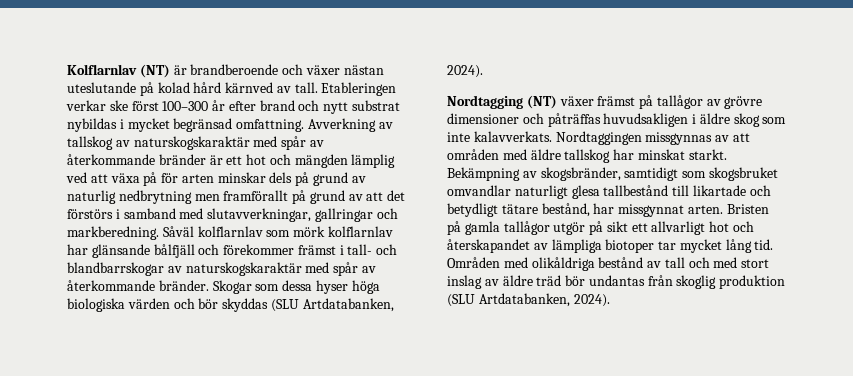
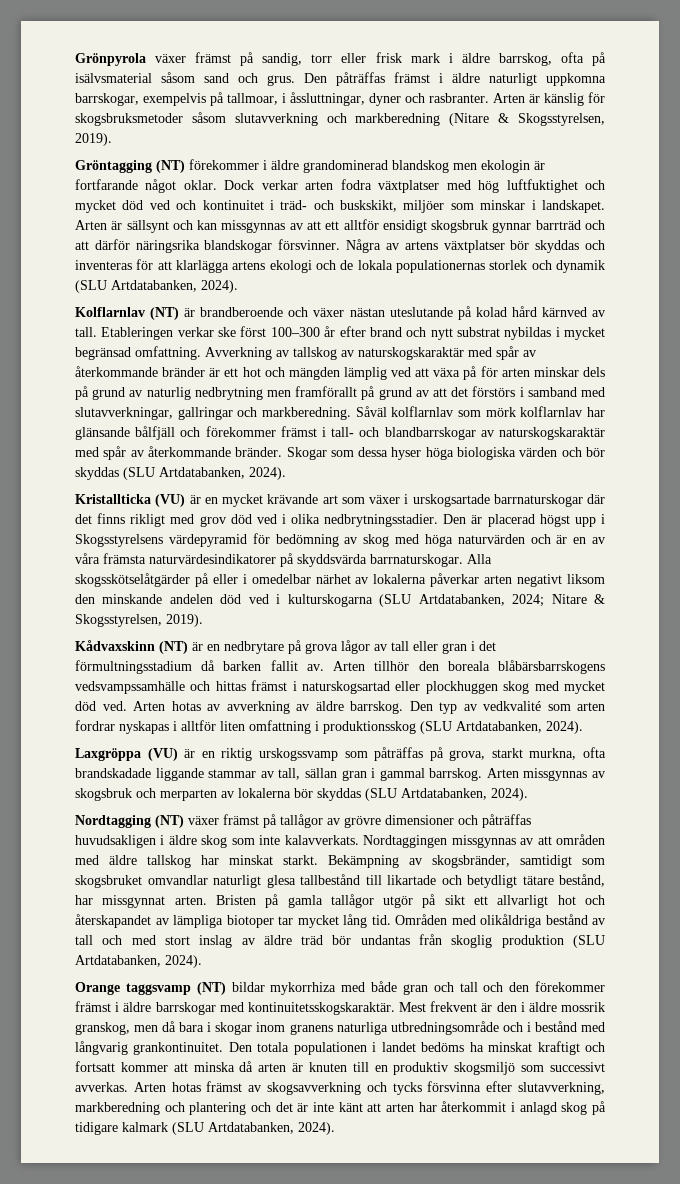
(67, 69) none -> [75,52,607,66] [75,72,606,86] [75,92,605,106] [75,112,605,126] [75,133,112,146] [75,159,545,173] [75,179,605,193] [75,200,605,213] [75,219,605,233] [75,239,605,253] [75,259,605,273] [75,280,238,293] Grönpyrola växer främst på sandig, torr eller frisk mark i äldre barrskog, ofta på isälvsmaterial såsom sand och grus. Den påträffas främst i äldre naturligt uppkomna barrskogar, exempelvis på tallmoar, i åssluttningar, dyner och rasbranter. Arten är känslig för skogsbruksmetoder såsom slutavverkning och markberedning (Nitare & Skogsstyrelsen, 2019). // Gröntagging (NT) förekommer i äldre grandominerad blandskog men ekologin är fortfarande något oklar. Dock verkar arten fodra växtplatser med hög luftfuktighet och mycket död ved och kontinuitet i träd- och buskskikt, miljöer som minskar i landskapet. Arten är sällsynt och kan missgynnas av att ett alltför ensidigt skogsbruk gynnar barrträd och att därför näringsrika blandskogar försvinner. Några av artens växtplatser bör skyddas och inventeras för att klarlägga artens ekologi och de lokala populationernas storlek och dynamik (SLU Artdatabanken, 2024). //
(483, 71) none -> [75,494,605,507] [75,513,605,527] [75,533,605,547] [75,553,492,567] [75,573,606,587] [75,594,605,607] [75,614,203,627] [75,640,496,654] [75,660,605,674] [75,680,605,694] [75,701,605,714] [75,720,583,734] [75,747,606,761] [75,768,605,781] [75,788,528,801] // Kristallticka (VU) är en mycket krävande art som växer i urskogsartade barrnaturskogar där det finns rikligt med grov död ved i olika nedbrytningsstadier. Den är placerad högst upp i Skogsstyrelsens värdepyramid för bedömning av skog med höga naturvärden och är en av våra främsta naturvärdesindikatorer på skyddsvärda barrnaturskogar. Alla skogsskötselåtgärder på eller i omedelbar närhet av lokalerna påverkar arten negativt liksom den minskande andelen död ved i kulturskogarna (SLU Artdatabanken, 2024; Nitare & Skogsstyrelsen, 2019). // Kådvaxskinn (NT) är en nedbrytare på grova lågor av tall eller gran i det förmultningsstadium då barken fallit av. Arten tillhör den boreala blåbärsbarrskogens vedsvampssamhälle och hittas främst i naturskogsartad eller plockhuggen skog med mycket död ved. Arten hotas av avverkning av äldre barrskog. Den typ av vedkvalité som arten fordrar nyskapas i alltför liten omfattning i produktionsskog (SLU Artdatabanken, 2024). // Laxgröppa (VU) är en riktig urskogssvamp som påträffas på grova, starkt murkna, ofta brandskadade liggande stammar av tall, sällan gran i gammal barrskog. Arten missgynnas av skogsbruk och merparten av lokalerna bör skyddas (SLU Artdatabanken, 2024).
(610, 300) none -> [75,981,605,995] [75,1001,606,1015] [75,1021,605,1035] [75,1041,605,1055] [75,1061,606,1075] [75,1081,605,1095] [75,1101,607,1115] [75,1122,335,1135] // Orange taggsvamp (NT) bildar mykorrhiza med både gran och tall och den förekommer främst i äldre barrskogar med kontinuitetsskogskaraktär. Mest frekvent är den i äldre mossrik granskog, men då bara i skogar inom granens naturliga utbredningsområde och i bestånd med långvarig grankontinuitet. Den totala populationen i landet bedöms ha minskat kraftigt och fortsatt kommer att minska då arten är knuten till en produktiv skogsmiljö som successivt avverkas. Arten hotas främst av skogsavverkning och tycks försvinna efter slutavverkning, markberedning och plantering och det är inte känt att arten har återkommit i anlagd skog på tidigare kalmark (SLU Artdatabanken, 2024).

